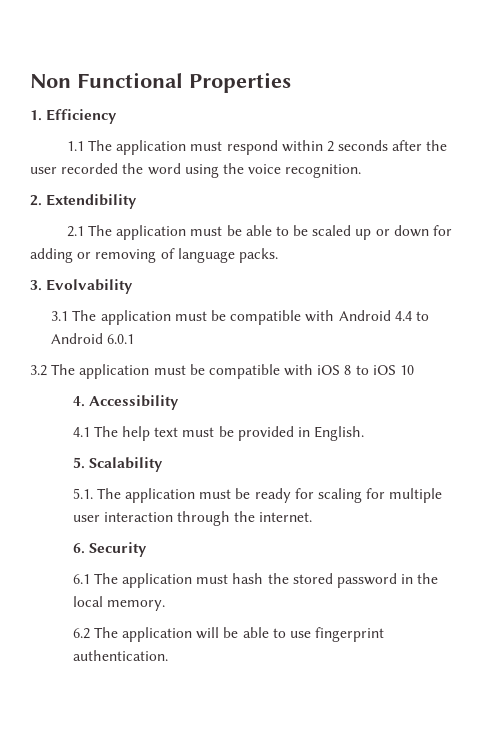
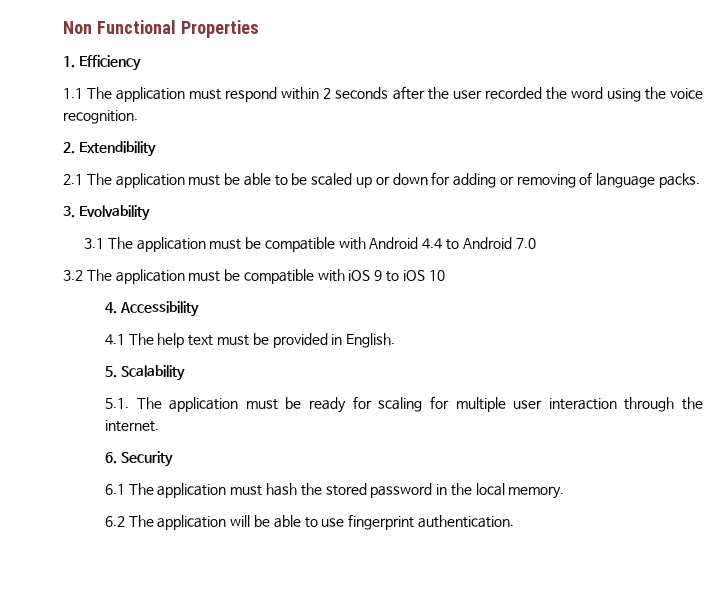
[107,334,135,344] 6.0.1 -> [515,238,536,249] 7.0
[344,365,352,375] 8 -> [374,270,383,281] 9

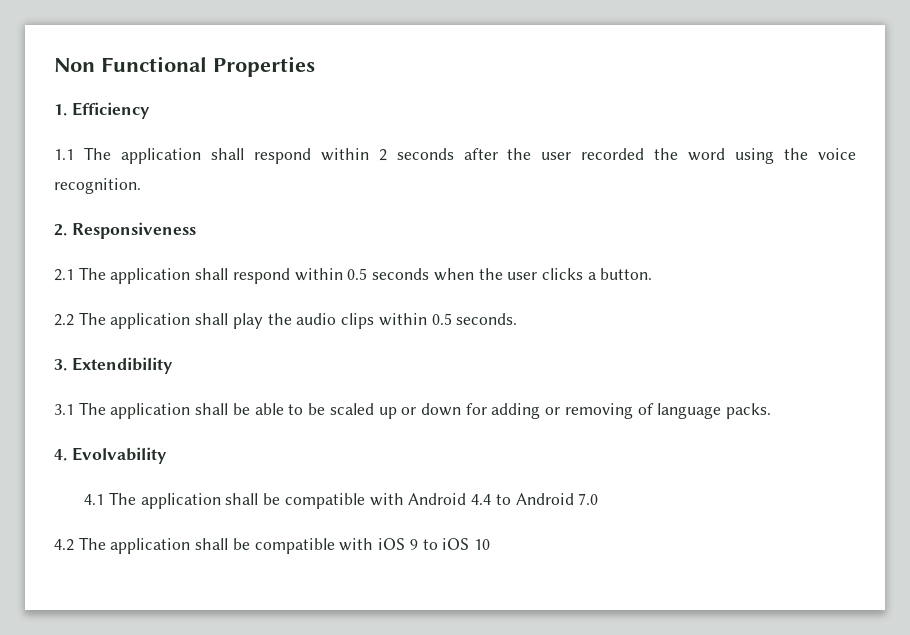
[189,89,222,100] must -> [210,148,244,160] shall
[78,141,156,157] Extendibility -> [71,222,196,239] Responsiveness
[188,175,221,186] must -> [195,268,653,284] [54,312,518,329] [54,357,173,374] [54,402,229,419] shall respond within 0.5 seconds when the user clicks a button. // 2.2 The application shall play the audio clips within 0.5 seconds. // 3. Extendibility // 3.1 The application shall
[63,206,75,218] 3. -> [54,449,67,461] 4.
[83,237,242,252] 3.1 The application must -> [84,492,259,509] 4.1 The application shall
[63,269,221,284] 3.2 The application must -> [54,537,229,554] 4.2 The application shall
[104,301,199,317] [104,333,396,348] [104,365,185,381] [104,396,703,413] [104,420,159,432] [104,451,173,467] [104,483,565,499] [104,514,514,530] // 4. Accessibility // 4.1 The help text must be provided in English. // 5. Scalability // 5.1. The application must be ready for scaling for multiple user interaction through the internet. // 6. Security // 6.1 The application must hash the stored password in the local memory. // 6.2 The application will be able to use fingerprint authentication. -> (490, 544) none

